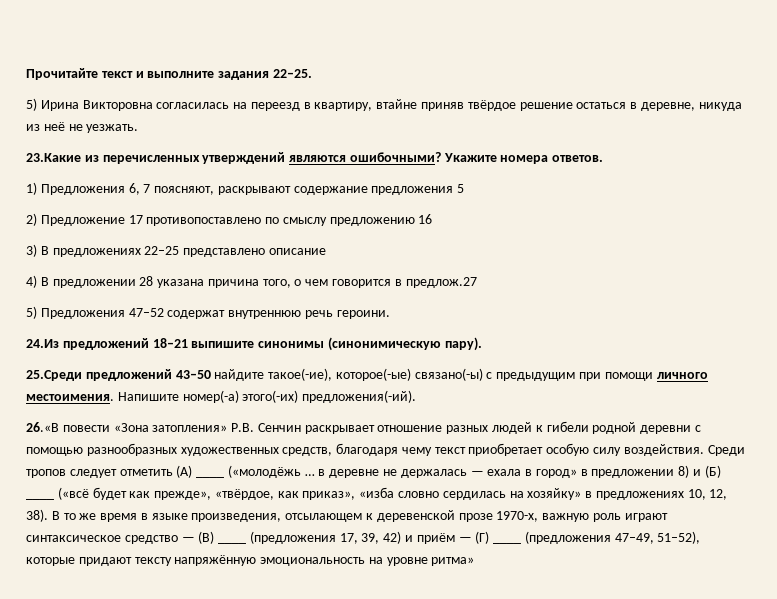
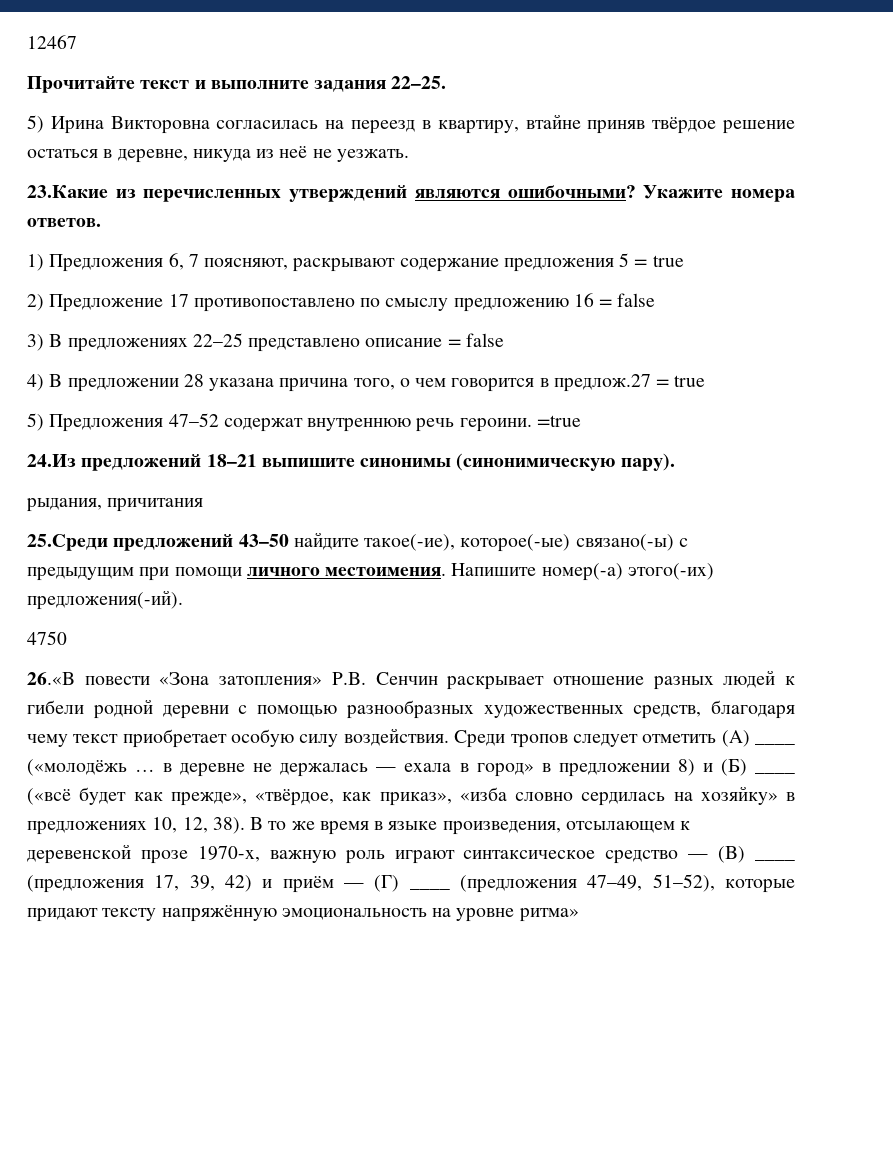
(26, 74) none -> [27,35,77,49] 12467 //
(465, 188) none -> [634,255,684,267] = true
(433, 219) none -> [599,293,656,307] = false
(326, 251) none -> [447,333,504,347] = false
(477, 282) none -> [656,375,706,387] = true
(390, 314) none -> [536,415,581,427] =true
(482, 344) none -> [26,498,204,512] // рыдания, причитания
(417, 396) none -> [27,631,67,645] // 4750

